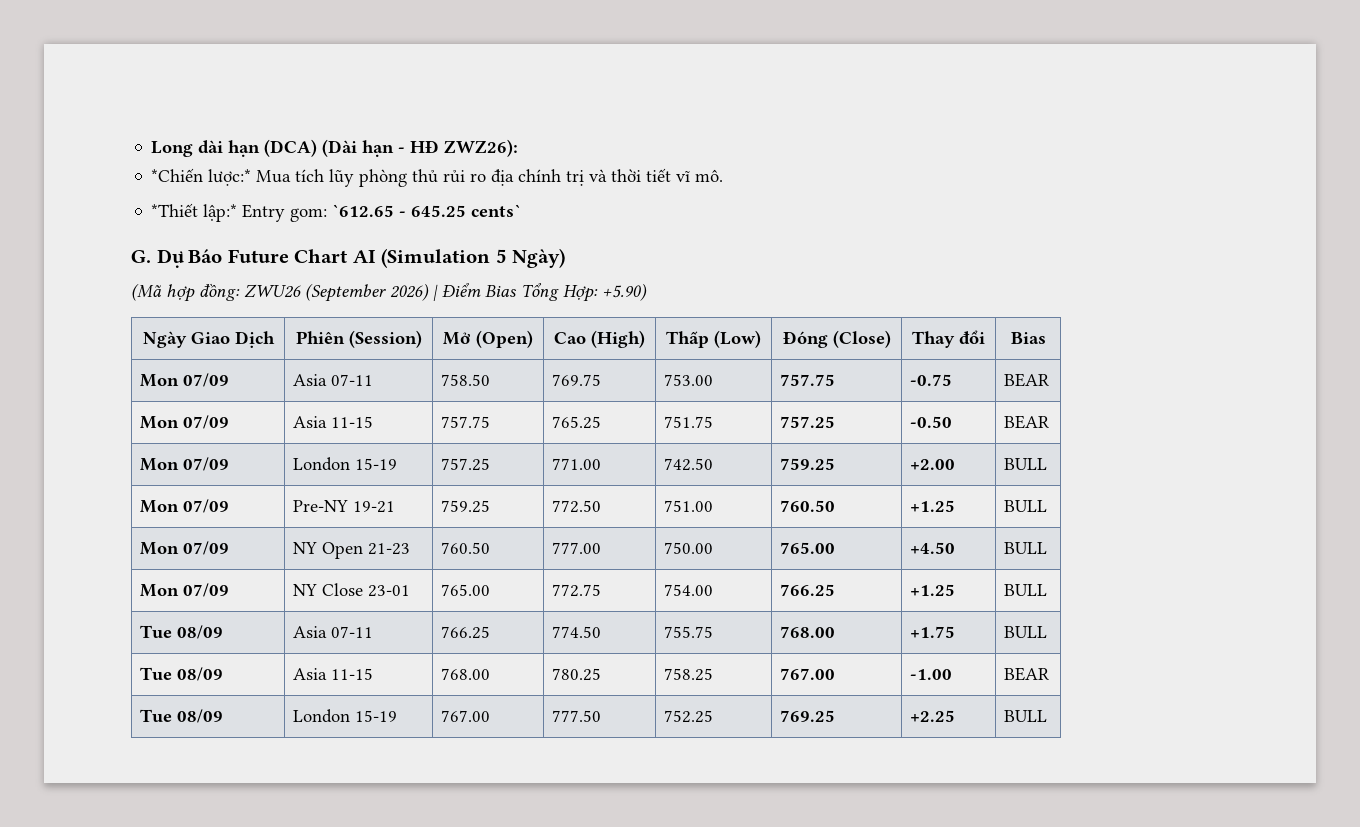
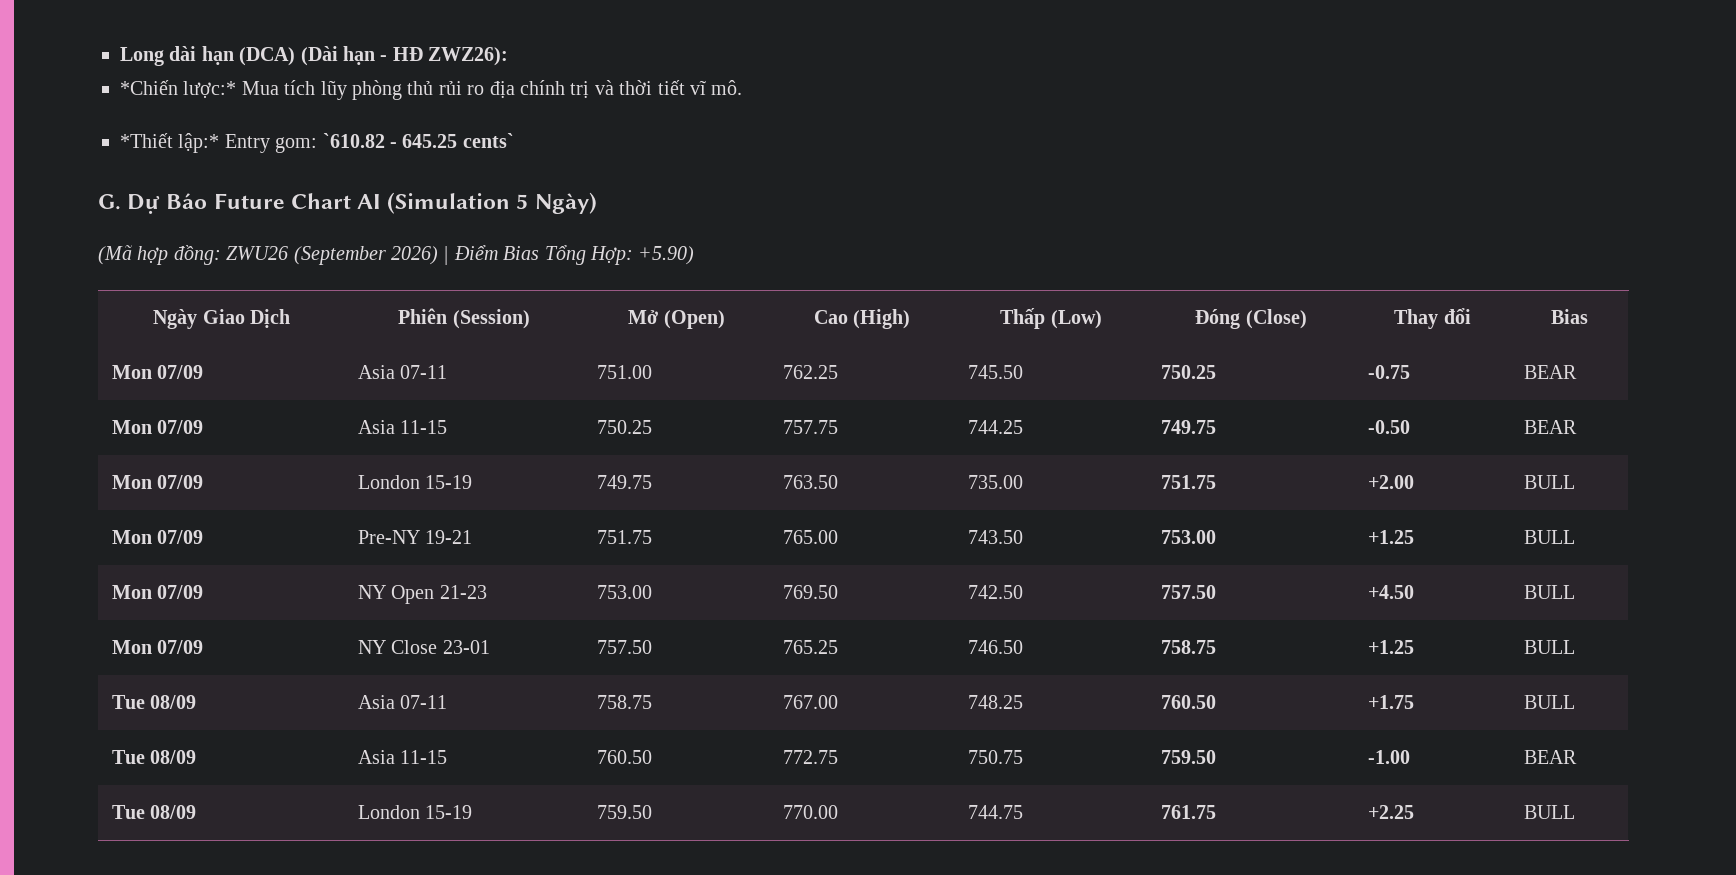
[332,204,395,217] `612.65 -> [322,133,385,148] `610.82
[441,374,491,386] [552,374,602,386] [664,374,714,386] [780,374,836,386] 758.50 | 769.75 | 753.00 | 757.75 -> [597,365,653,379] [783,365,839,379] [968,365,1024,379] [1161,365,1217,379] 751.00 | 762.25 | 745.50 | 750.25
[441,416,491,428] [552,416,602,429] [664,416,714,428] [780,416,836,428] | 757.75 | 765.25 | 751.75 | 757.25 -> [597,420,653,434] [783,420,839,434] [968,420,1024,434] [1161,420,1217,434] | 750.25 | 757.75 | 744.25 | 749.75
[441,458,491,471] [552,458,602,470] [664,458,714,471] [780,458,836,470] 757.25 | 771.00 | 742.50 | 759.25 -> [597,475,653,489] [783,475,839,489] [968,475,1024,489] [1161,475,1217,489] 749.75 | 763.50 | 735.00 | 751.75
[441,500,491,513] [552,500,602,513] [664,500,714,512] [780,500,836,512] 759.25 | 772.50 | 751.00 | 760.50 -> [597,530,653,544] [783,530,839,544] [968,530,1024,544] [1161,530,1217,544] 751.75 | 765.00 | 743.50 | 753.00
[441,542,491,554] [552,542,602,554] [664,542,714,554] [780,542,836,554] 760.50 | 777.00 | 750.00 | 765.00 -> [597,585,653,599] [783,585,839,599] [968,585,1024,599] [1161,585,1217,599] 753.00 | 769.50 | 742.50 | 757.50
[441,584,491,596] [552,584,602,597] [664,584,714,596] [780,584,836,596] 765.00 | 772.75 | 754.00 | 766.25 -> [597,640,653,654] [783,640,839,654] [968,640,1024,654] [1161,640,1217,654] 757.50 | 765.25 | 746.50 | 758.75
[441,626,491,639] [552,626,602,638] [664,626,714,638] [780,626,836,638] 766.25 | 774.50 | 755.75 | 768.00 -> [597,695,653,709] [783,695,839,709] [968,695,1024,709] [1161,695,1217,709] 758.75 | 767.00 | 748.25 | 760.50
[441,668,491,680] [552,668,602,681] [664,668,714,681] [780,668,836,680] 768.00 | 780.25 | 758.25 | 767.00 -> [597,750,653,764] [783,750,839,764] [968,750,1024,764] [1161,750,1217,764] 760.50 | 772.75 | 750.75 | 759.50
[441,710,491,722] [552,710,602,722] [664,710,714,723] [780,710,836,722] 767.00 | 777.50 | 752.25 | 769.25 -> [597,805,653,819] [783,805,839,819] [968,805,1024,819] [1161,805,1217,819] 759.50 | 770.00 | 744.75 | 761.75

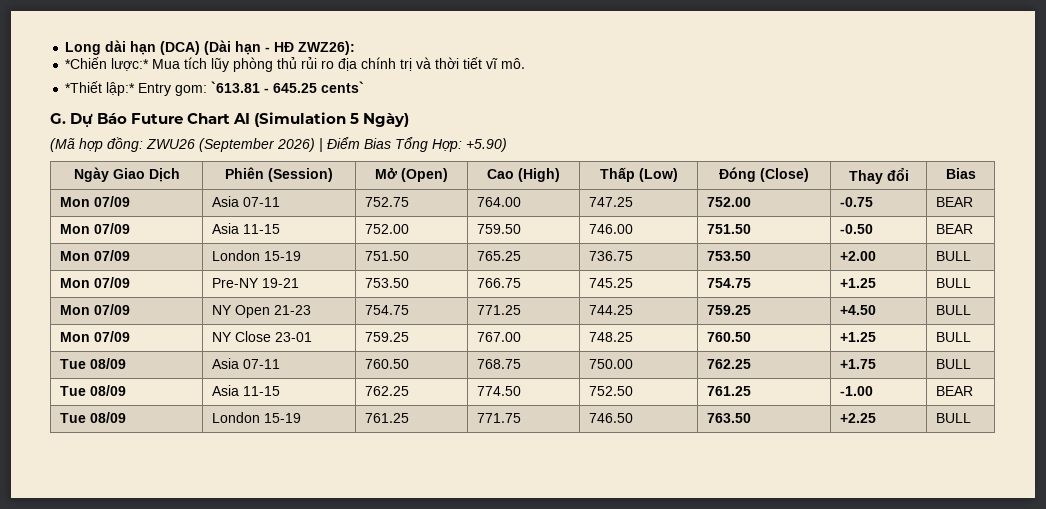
[322,133,385,148] `610.82 -> [211,81,261,93] `613.81
[597,365,653,379] [783,365,839,379] [968,365,1024,379] [1161,365,1217,379] 751.00 | 762.25 | 745.50 | 750.25 -> [364,197,409,207] [476,197,521,207] [588,197,633,207] [706,197,751,207] 752.75 | 764.00 | 747.25 | 752.00
[597,420,653,434] [783,420,839,434] [968,420,1024,434] [1161,420,1217,434] 750.25 | 757.75 | 744.25 | 749.75 -> [364,224,409,234] [476,224,521,234] [588,224,633,234] [706,224,751,234] 752.00 | 759.50 | 746.00 | 751.50
[597,475,653,489] [783,475,839,489] [968,475,1024,489] [1161,475,1217,489] 749.75 | 763.50 | 735.00 | 751.75 -> [364,251,409,261] [476,251,521,261] [588,251,633,261] [706,251,751,261] 751.50 | 765.25 | 736.75 | 753.50
[597,530,653,544] [783,530,839,544] [968,530,1024,544] [1161,530,1217,544] 751.75 | 765.00 | 743.50 | 753.00 -> [364,278,409,288] [476,278,521,288] [588,278,633,288] [706,278,751,288] 753.50 | 766.75 | 745.25 | 754.75
[597,585,653,599] [783,585,839,599] [968,585,1024,599] [1161,585,1217,599] 753.00 | 769.50 | 742.50 | 757.50 -> [364,305,409,315] [476,305,521,315] [588,305,633,315] [706,305,751,315] 754.75 | 771.25 | 744.25 | 759.25
[597,640,653,654] [783,640,839,654] [968,640,1024,654] [1161,640,1217,654] 757.50 | 765.25 | 746.50 | 758.75 -> [364,332,409,342] [476,332,521,342] [588,332,633,342] [706,332,751,342] 759.25 | 767.00 | 748.25 | 760.50
[597,695,653,709] [783,695,839,709] [968,695,1024,709] [1161,695,1217,709] 758.75 | 767.00 | 748.25 | 760.50 -> [364,359,409,369] [476,359,521,369] [588,359,633,369] [706,359,751,369] 760.50 | 768.75 | 750.00 | 762.25
[597,750,653,764] [783,750,839,764] [968,750,1024,764] [1161,750,1217,764] 760.50 | 772.75 | 750.75 | 759.50 -> [364,386,409,396] [476,386,521,396] [588,386,633,396] [706,386,751,396] 762.25 | 774.50 | 752.50 | 761.25
[597,805,653,819] [783,805,839,819] [968,805,1024,819] [1161,805,1217,819] 759.50 | 770.00 | 744.75 | 761.75 -> [364,413,409,423] [476,413,521,423] [588,413,633,423] [706,413,751,423] 761.25 | 771.75 | 746.50 | 763.50

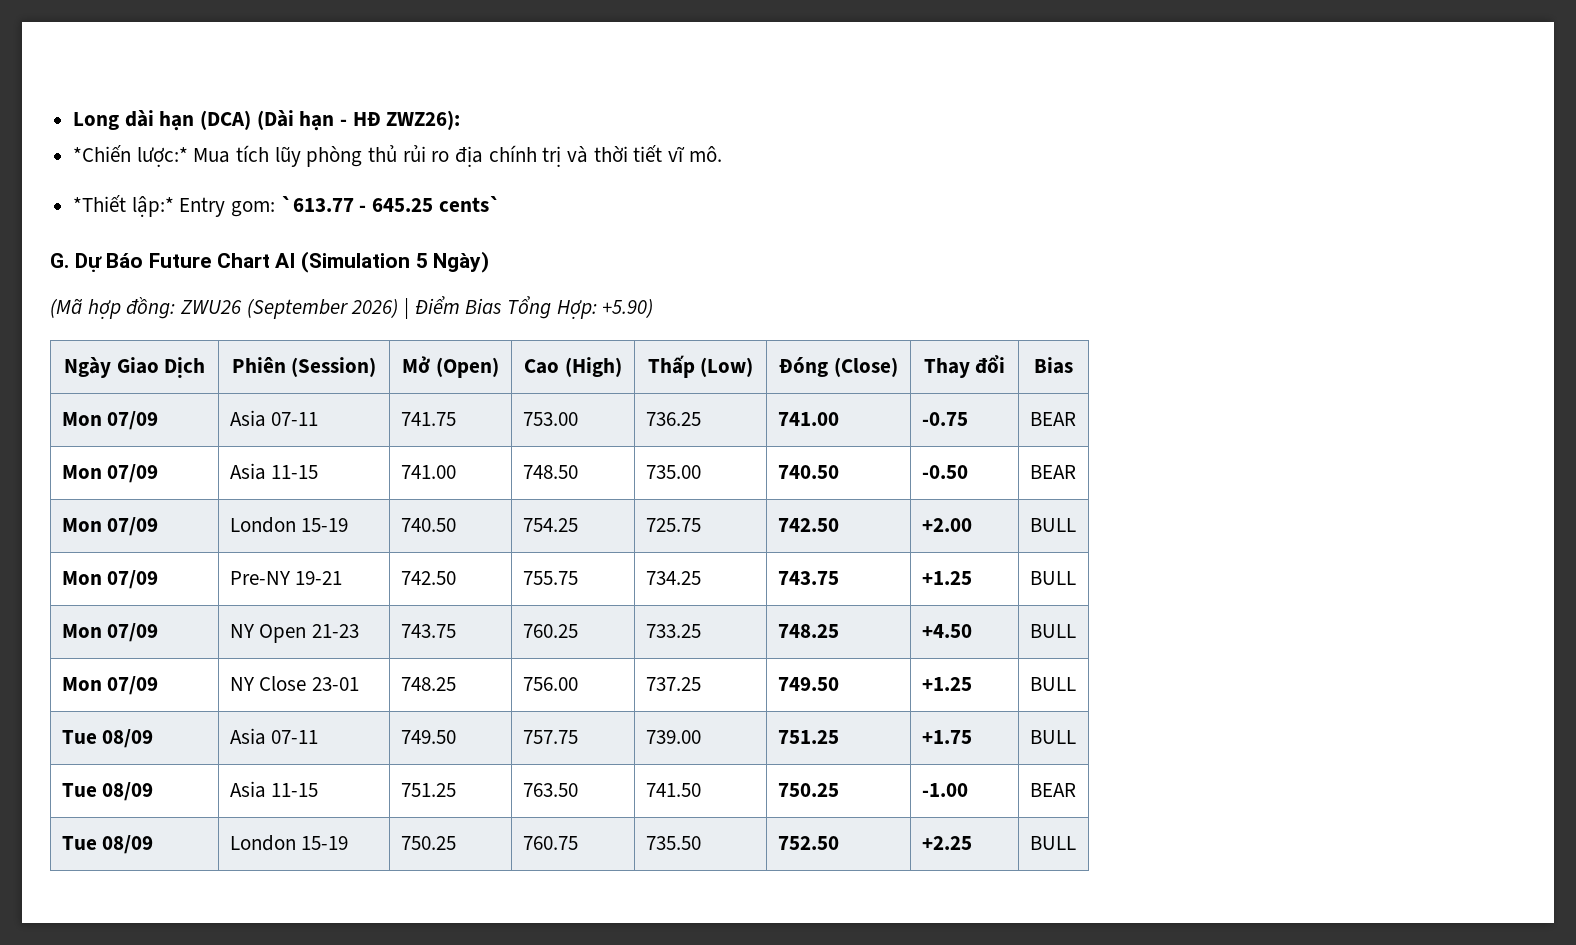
[211,81,261,93] `613.81 -> [280,196,354,212] `613.77
[364,197,409,207] [476,197,521,207] [588,197,633,207] [706,197,751,207] 752.75 | 764.00 | 747.25 | 752.00 -> [400,412,456,426] [522,412,578,426] [645,412,701,426] [777,412,839,426] 741.75 | 753.00 | 736.25 | 741.00
[364,224,409,234] [476,224,521,234] [588,224,633,234] [706,224,751,234] 752.00 | 759.50 | 746.00 | 751.50 -> [400,465,456,479] [522,465,578,479] [645,465,701,479] [777,465,839,479] 741.00 | 748.50 | 735.00 | 740.50
[364,251,409,261] [476,251,521,261] [588,251,633,261] [706,251,751,261] 751.50 | 765.25 | 736.75 | 753.50 -> [400,518,456,532] [522,518,578,532] [645,518,701,532] [777,518,839,532] 740.50 | 754.25 | 725.75 | 742.50
[364,278,409,288] [476,278,521,288] [588,278,633,288] [706,278,751,288] 753.50 | 766.75 | 745.25 | 754.75 -> [400,571,456,585] [522,571,578,585] [645,571,701,585] [777,571,839,585] 742.50 | 755.75 | 734.25 | 743.75
[364,305,409,315] [476,305,521,315] [588,305,633,315] [706,305,751,315] 754.75 | 771.25 | 744.25 | 759.25 -> [400,624,456,638] [522,624,578,638] [645,624,701,638] [777,624,839,638] 743.75 | 760.25 | 733.25 | 748.25
[364,332,409,342] [476,332,521,342] [588,332,633,342] [706,332,751,342] | 759.25 | 767.00 | 748.25 | 760.50 -> [400,677,456,691] [522,677,578,691] [645,677,701,691] [777,677,839,691] | 748.25 | 756.00 | 737.25 | 749.50
[364,359,409,369] [476,359,521,369] [588,359,633,369] [706,359,751,369] 760.50 | 768.75 | 750.00 | 762.25 -> [400,730,456,744] [522,730,578,744] [645,730,701,744] [777,730,839,744] 749.50 | 757.75 | 739.00 | 751.25
[364,386,409,396] [476,386,521,396] [588,386,633,396] [706,386,751,396] 762.25 | 774.50 | 752.50 | 761.25 -> [400,783,456,797] [522,783,578,797] [645,783,701,797] [777,783,839,797] 751.25 | 763.50 | 741.50 | 750.25
[364,413,409,423] [476,413,521,423] [588,413,633,423] [706,413,751,423] 761.25 | 771.75 | 746.50 | 763.50 -> [400,836,456,850] [522,836,578,850] [645,836,701,850] [777,836,839,850] 750.25 | 760.75 | 735.50 | 752.50

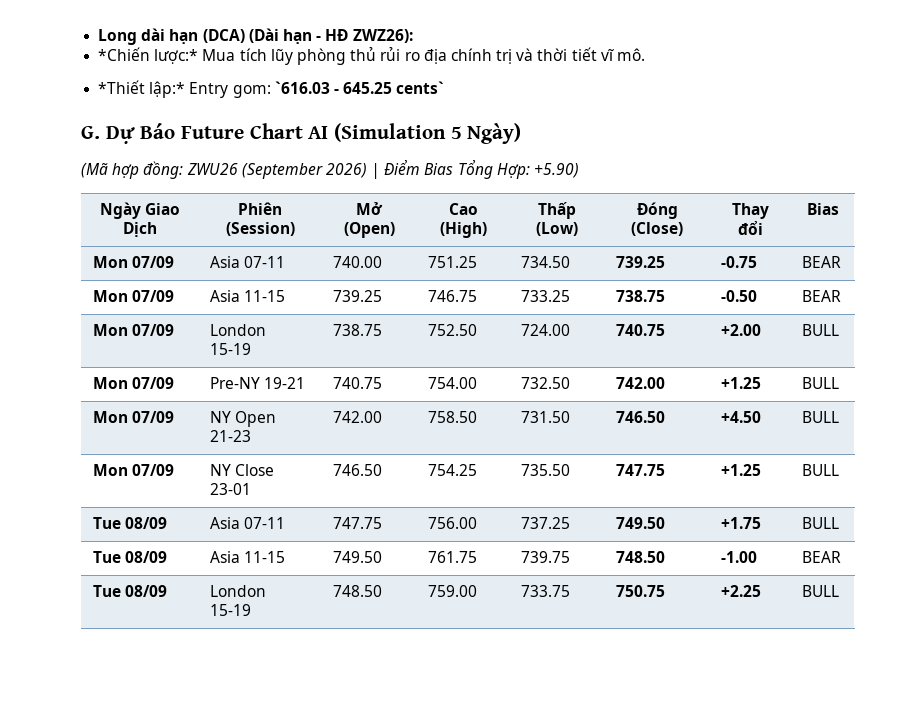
[280,196,354,212] `613.77 -> [274,81,330,94] `616.03
[400,412,456,426] [522,412,578,426] [645,412,701,426] [777,412,839,426] 741.75 | 753.00 | 736.25 | 741.00 -> [333,256,383,268] [428,256,478,268] [521,256,571,268] [616,256,666,268] 740.00 | 751.25 | 734.50 | 739.25
[400,465,456,479] [522,465,578,479] [645,465,701,479] [777,465,839,479] 741.00 | 748.50 | 735.00 | 740.50 -> [333,290,383,302] [428,290,478,302] [521,290,571,302] [616,290,666,302] 739.25 | 746.75 | 733.25 | 738.75
[400,518,456,532] [522,518,578,532] [645,518,701,532] [777,518,839,532] 740.50 | 754.25 | 725.75 | 742.50 -> [333,324,383,336] [428,324,478,336] [521,324,571,336] [616,324,666,336] 738.75 | 752.50 | 724.00 | 740.75
[400,571,456,585] [522,571,578,585] [645,571,701,585] [777,571,839,585] 742.50 | 755.75 | 734.25 | 743.75 -> [333,377,383,389] [428,377,478,389] [521,377,571,389] [616,377,666,389] 740.75 | 754.00 | 732.50 | 742.00
[400,624,456,638] [522,624,578,638] [645,624,701,638] [777,624,839,638] 743.75 | 760.25 | 733.25 | 748.25 -> [333,411,383,423] [428,411,478,423] [521,411,571,423] [616,411,666,423] 742.00 | 758.50 | 731.50 | 746.50
[400,677,456,691] [522,677,578,691] [645,677,701,691] [777,677,839,691] 748.25 | 756.00 | 737.25 | 749.50 -> [333,464,383,476] [428,464,478,476] [521,464,571,476] [616,464,666,476] 746.50 | 754.25 | 735.50 | 747.75
[400,730,456,744] [522,730,578,744] [645,730,701,744] [777,730,839,744] 749.50 | 757.75 | 739.00 | 751.25 -> [333,517,383,529] [428,517,478,529] [521,517,571,529] [616,517,666,529] 747.75 | 756.00 | 737.25 | 749.50
[400,783,456,797] [522,783,578,797] [645,783,701,797] [777,783,839,797] 751.25 | 763.50 | 741.50 | 750.25 -> [333,551,383,563] [428,551,478,563] [521,551,571,563] [616,551,666,563] 749.50 | 761.75 | 739.75 | 748.50
[400,836,456,850] [522,836,578,850] [645,836,701,850] [777,836,839,850] 750.25 | 760.75 | 735.50 | 752.50 -> [333,585,383,597] [428,585,478,597] [521,585,571,597] [616,585,666,597] 748.50 | 759.00 | 733.75 | 750.75

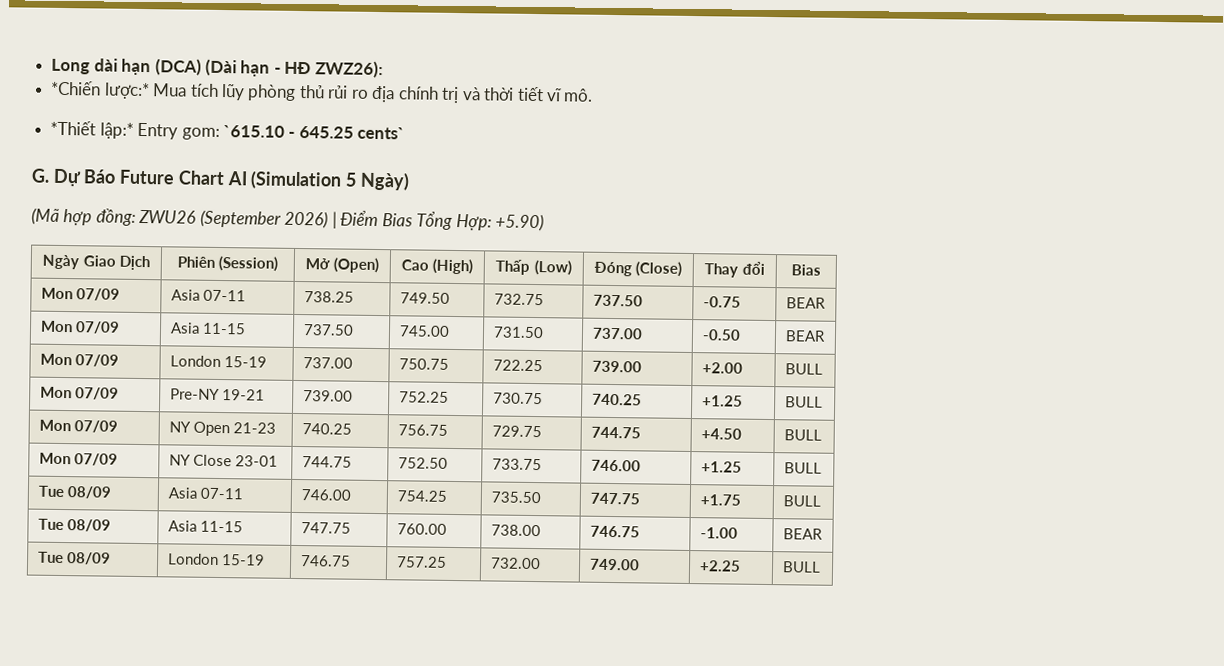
[274,81,330,94] `616.03 -> [222,125,285,138] `615.10
[333,256,383,268] [428,256,478,268] [521,256,571,268] [616,256,666,268] 740.00 | 751.25 | 734.50 | 739.25 -> [303,291,354,303] [399,292,450,304] [493,293,544,306] [592,294,643,307] 738.25 | 749.50 | 732.75 | 737.50
[333,290,383,302] [428,290,478,302] [521,290,571,302] [616,290,666,302] 739.25 | 746.75 | 733.25 | 738.75 -> [302,324,354,336] [398,325,450,337] [492,326,544,339] [591,327,643,340] 737.50 | 745.00 | 731.50 | 737.00
[333,324,383,336] [428,324,478,336] [521,324,571,336] [616,324,666,336] 738.75 | 752.50 | 724.00 | 740.75 -> [302,357,353,369] [398,358,449,370] [492,359,543,372] [591,360,642,373] 737.00 | 750.75 | 722.25 | 739.00
[333,377,383,389] [428,377,478,389] [521,377,571,389] [616,377,666,389] 740.75 | 754.00 | 732.50 | 742.00 -> [302,390,353,402] [398,391,449,403] [492,392,543,405] [591,393,642,406] 739.00 | 752.25 | 730.75 | 740.25
[333,411,383,423] [428,411,478,423] [521,411,571,423] [616,411,666,423] 742.00 | 758.50 | 731.50 | 746.50 -> [301,423,352,435] [397,424,448,436] [491,425,542,438] [590,426,641,439] 740.25 | 756.75 | 729.75 | 744.75
[333,464,383,476] [428,464,478,476] [521,464,571,476] [616,464,666,476] 746.50 | 754.25 | 735.50 | 747.75 -> [301,456,352,468] [397,457,448,469] [491,458,542,471] [590,459,641,472] 744.75 | 752.50 | 733.75 | 746.00
[333,517,383,529] [428,517,478,529] [521,517,571,529] [616,517,666,529] 747.75 | 756.00 | 737.25 | 749.50 -> [300,489,351,501] [396,490,447,502] [490,491,541,504] [589,492,640,505] 746.00 | 754.25 | 735.50 | 747.75
[333,551,383,563] [428,551,478,563] [521,551,571,563] [616,551,666,563] 749.50 | 761.75 | 739.75 | 748.50 -> [300,522,351,534] [396,523,447,535] [490,524,541,537] [589,525,640,538] 747.75 | 760.00 | 738.00 | 746.75
[333,585,383,597] [428,585,478,597] [521,585,571,597] [616,585,666,597] 748.50 | 759.00 | 733.75 | 750.75 -> [300,555,351,567] [395,556,447,568] [489,557,541,570] [588,558,640,571] 746.75 | 757.25 | 732.00 | 749.00

